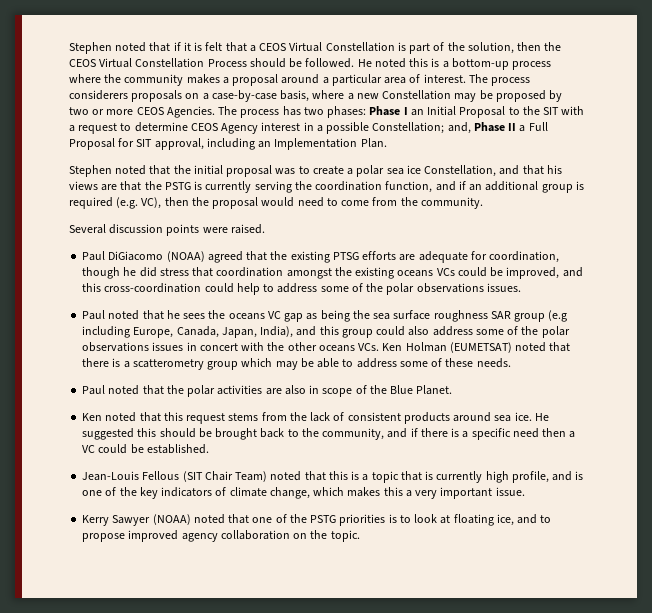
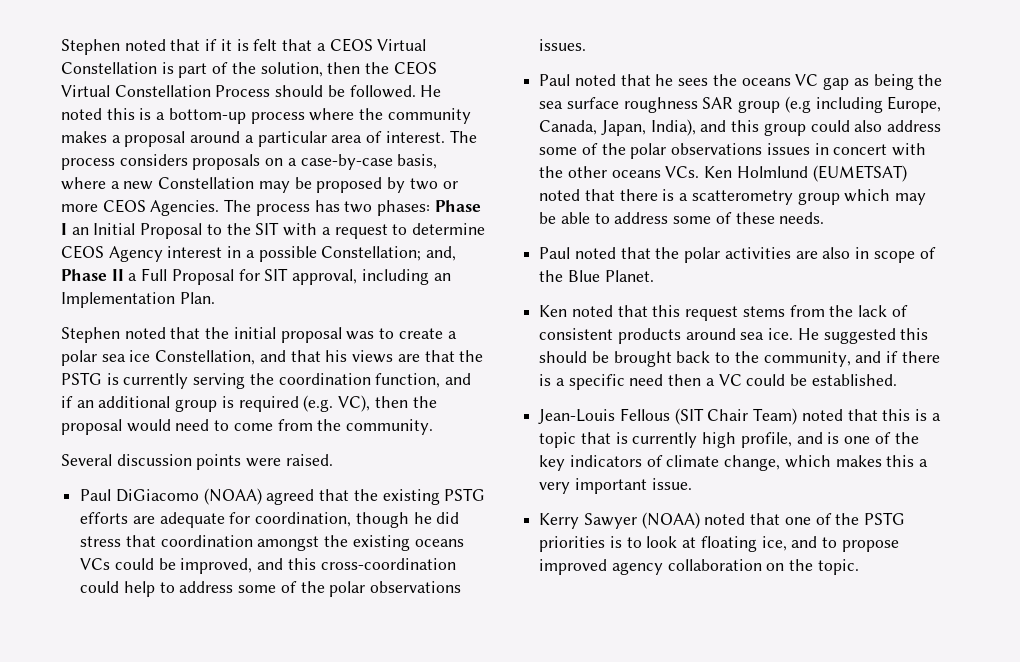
[69,90,128,100] considerers -> [119,154,188,166] considers
[332,252,359,260] PTSG -> [444,488,486,501] PSTG
[405,342,447,352] Holman -> [736,166,808,178] Holmlund

